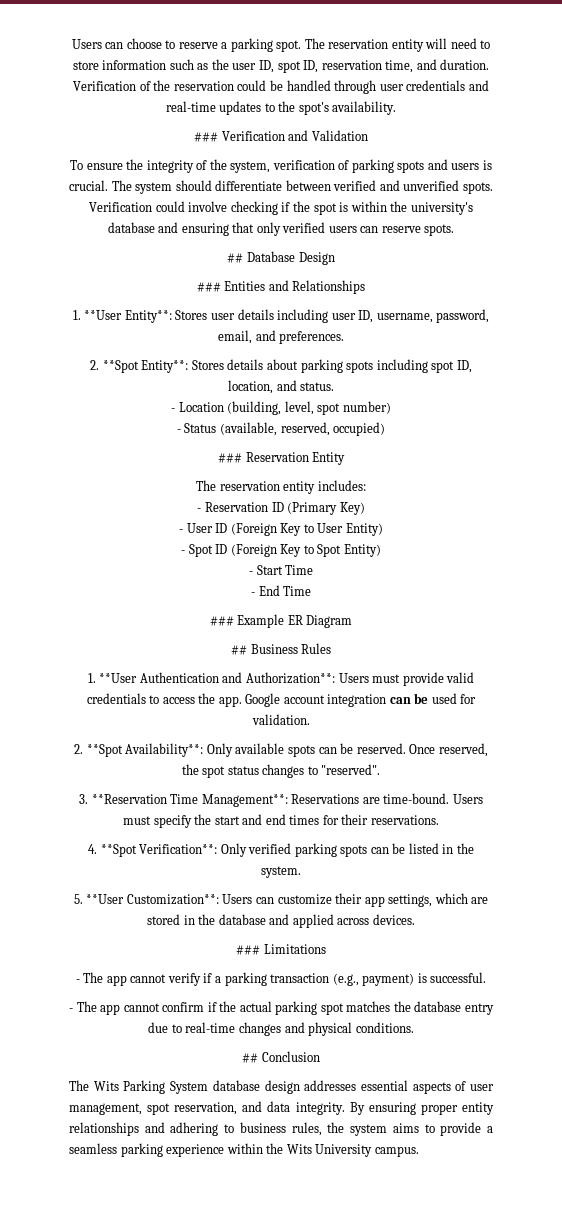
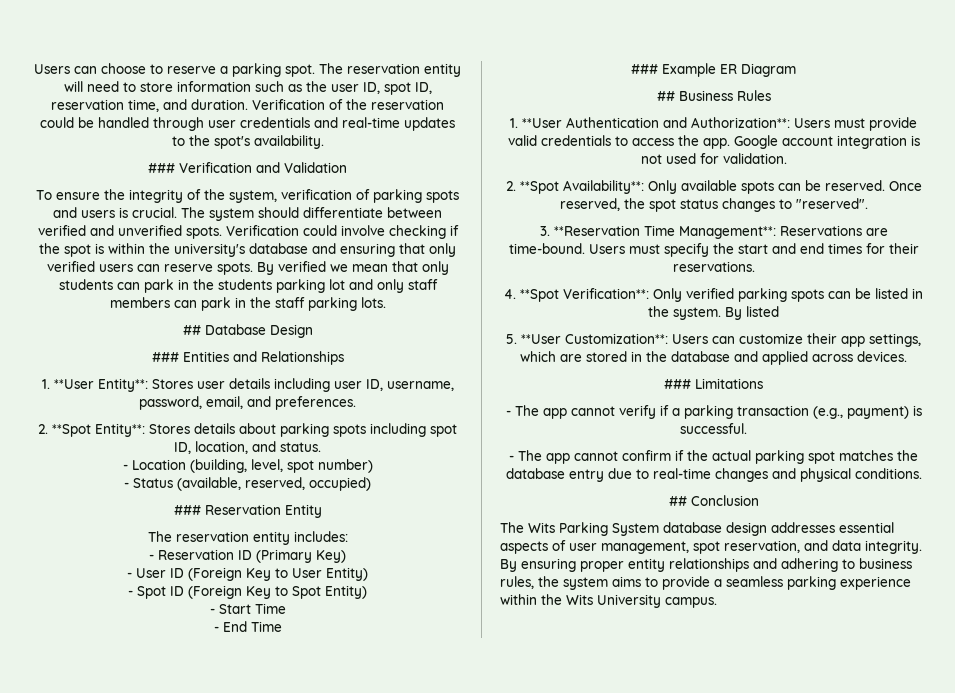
(455, 230) none -> [256,261,449,275] [58,279,438,293] [109,297,386,311] By verified we mean that only students can park in the students parking lot and only staff members can park in the staff parking lots.
[389,693,429,704] can be -> [910,135,920,146] [640,154,662,164] is not
(301, 872) none -> [725,306,779,320] By listed

